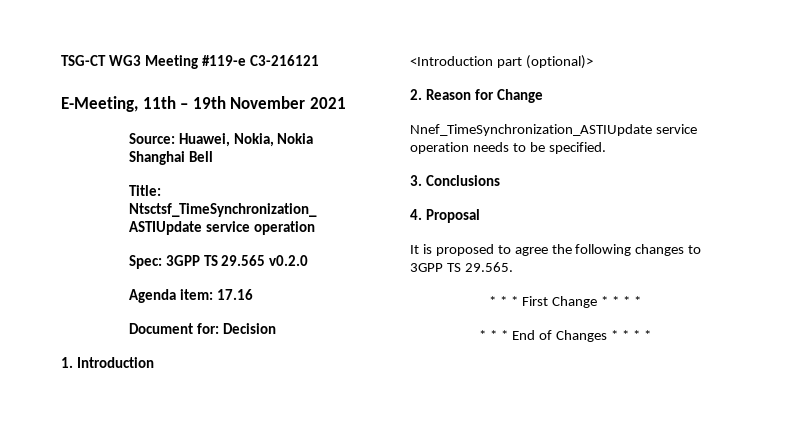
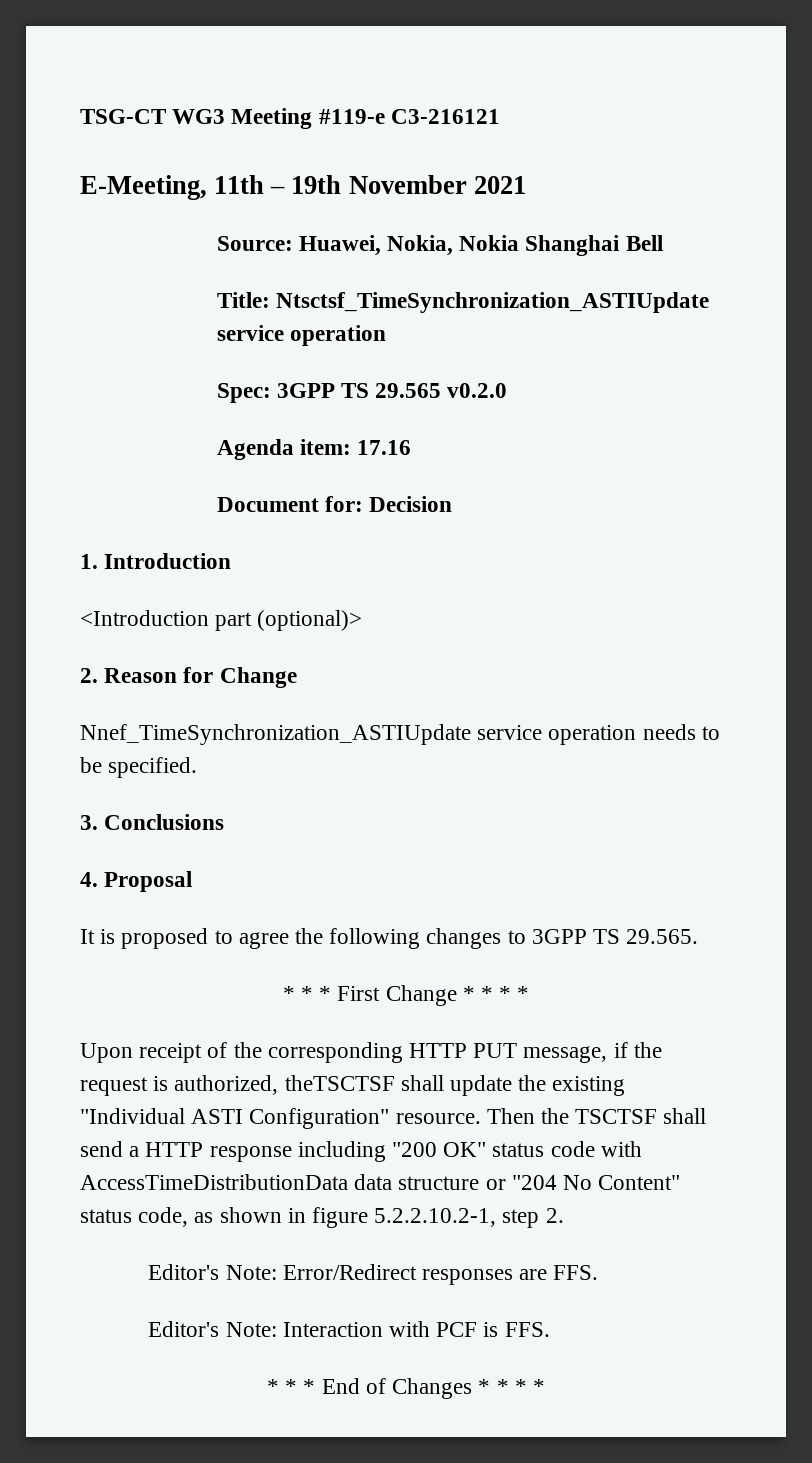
(641, 301) none -> [80,1042,662,1063] [80,1075,626,1096] [80,1108,707,1129] [80,1141,642,1162] [80,1174,681,1190] [80,1207,564,1228] [148,1264,599,1285] [148,1321,550,1337] // Upon receipt of the corresponding HTTP PUT message, if the request is authorized, theTSCTSF shall update the existing "Individual ASTI Configuration" resource. Then the TSCTSF shall send a HTTP response including "200 OK" status code with AccessTimeDistributionData data structure or "204 No Content" status code, as shown in figure 5.2.2.10.2-1, step 2. // Editor's Note: Error/Redirect responses are FFS. // Editor's Note: Interaction with PCF is FFS.

